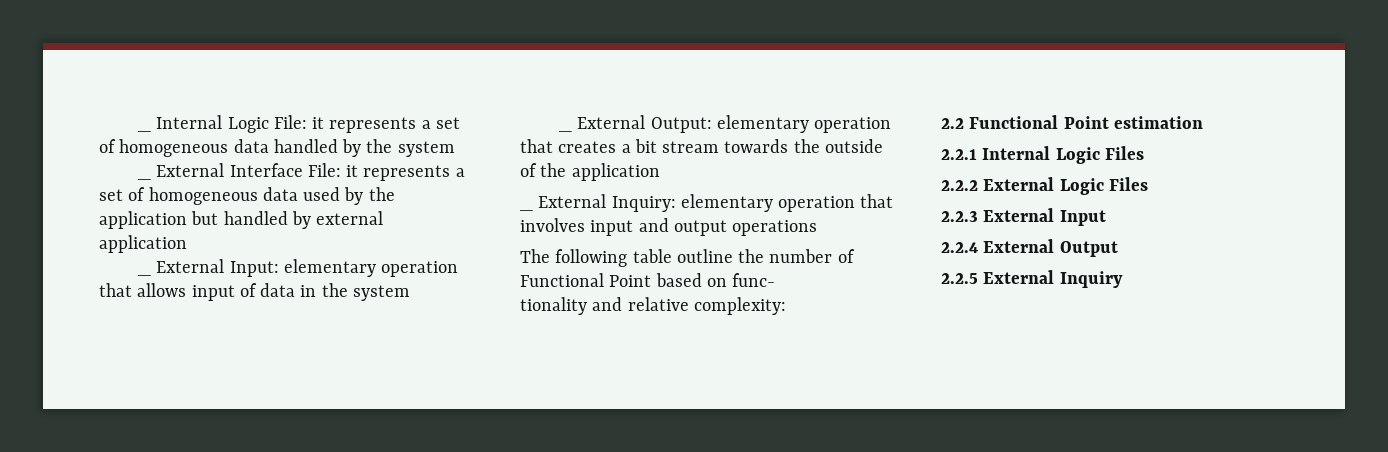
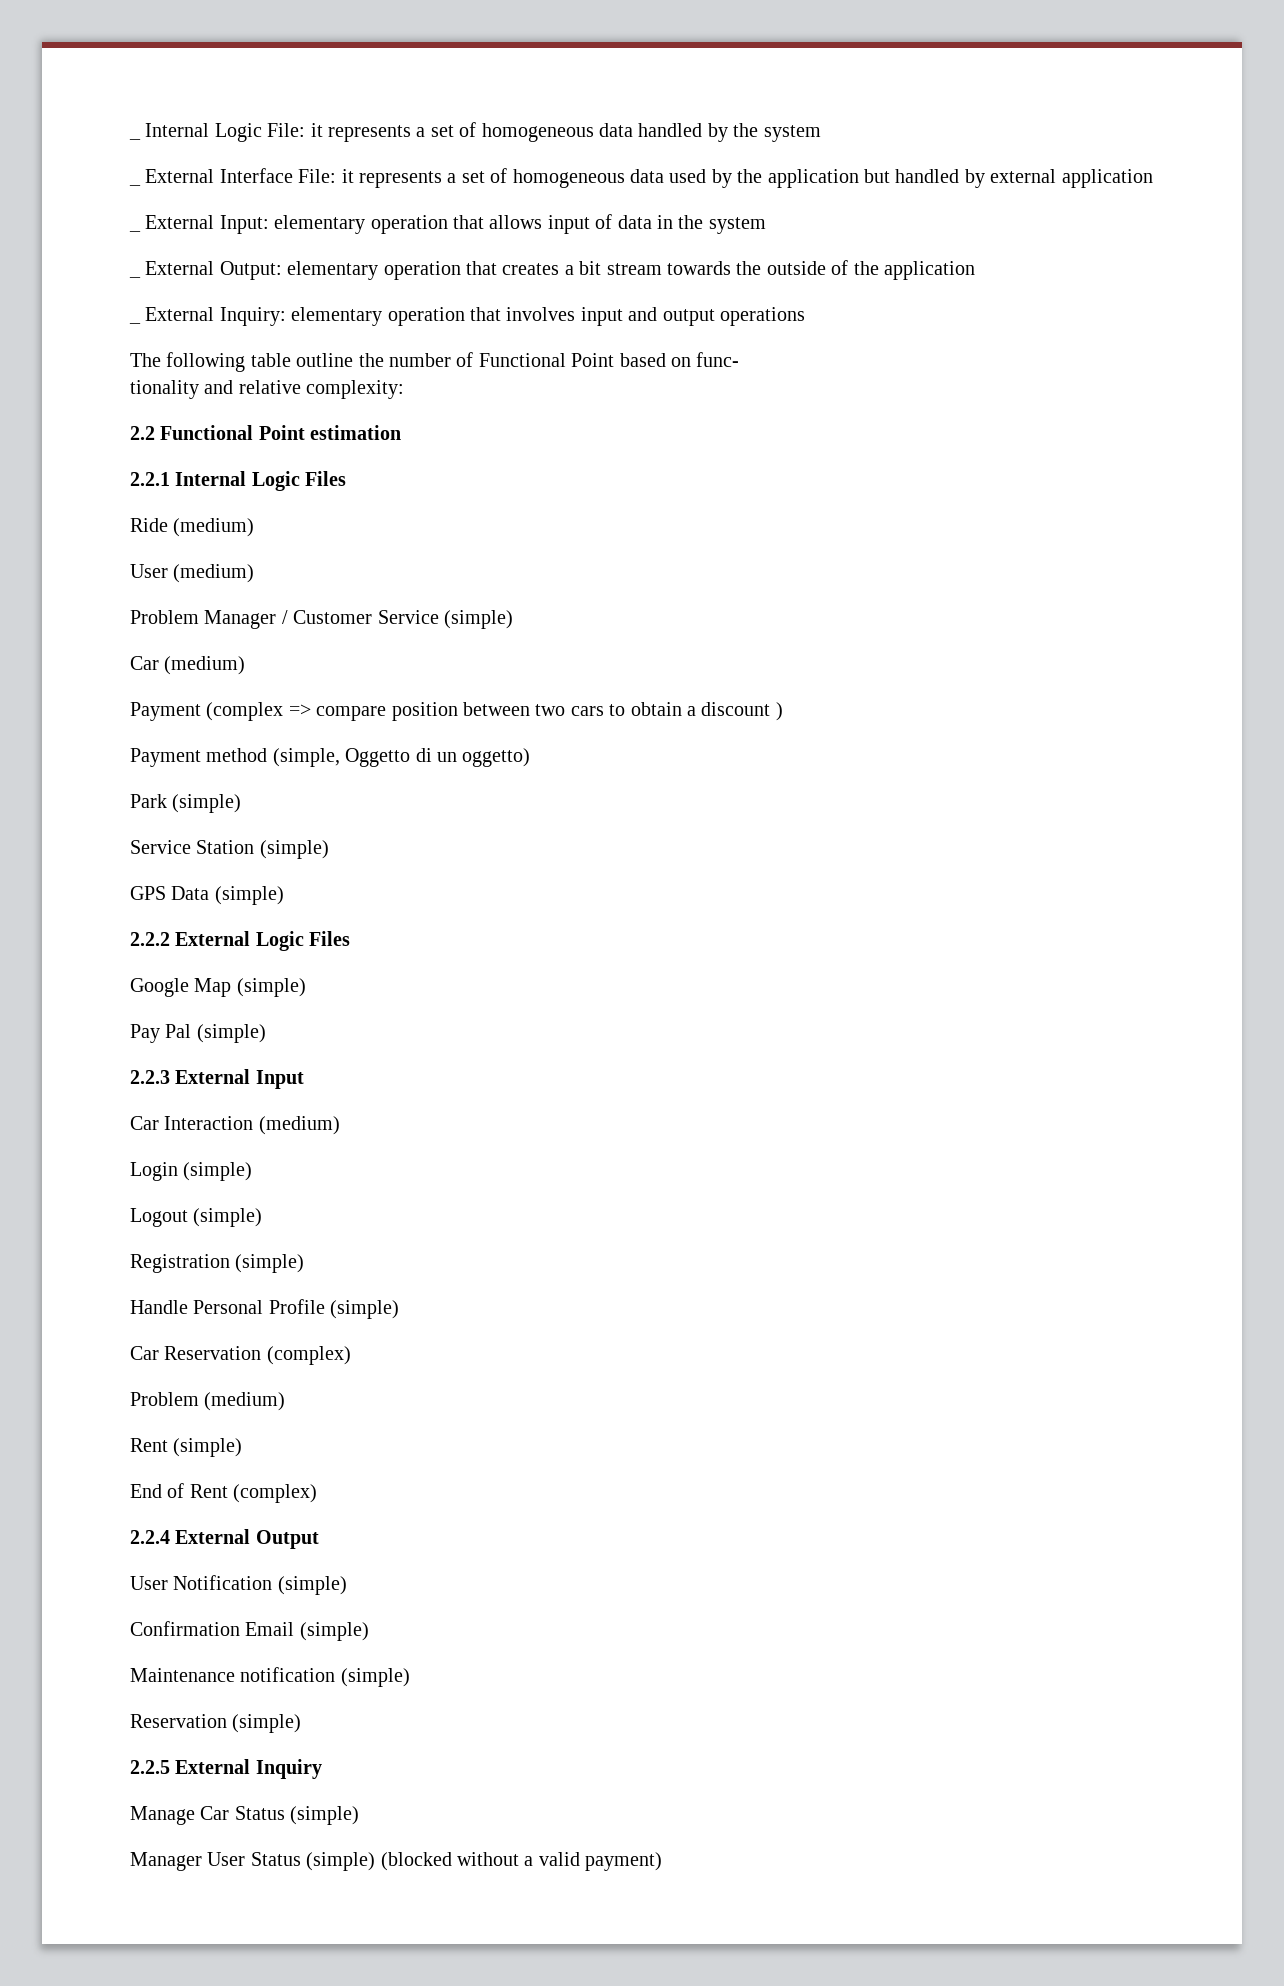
[941,177,1148,195] [941,208,1106,226] [941,239,1118,257] [941,270,1123,288] 2.2.2 External Logic Files // 2.2.3 External Input // 2.2.4 External Output // 2.2.5 External Inquiry -> [130,518,255,537] [130,564,255,583] [130,610,513,629] [130,656,246,675] [130,702,783,721] [130,748,531,767] [130,794,242,813] [130,840,329,859] [130,886,284,905] [130,931,351,951] [130,978,306,997] [130,1024,266,1043] [130,1069,304,1089] [130,1116,340,1135] [130,1162,253,1181] [130,1208,263,1227] [130,1254,305,1273] [130,1299,400,1319] [130,1346,351,1365] [130,1392,286,1411] [130,1438,243,1457] [130,1483,318,1503] [130,1529,319,1549] [130,1575,347,1595] [130,1621,369,1641] [130,1667,410,1687] [130,1714,302,1733] [130,1759,322,1779] [130,1806,360,1825] [130,1852,663,1871] Ride (medium) // User (medium) // Problem Manager / Customer Service (simple) // Car (medium) // Payment (complex => compare position between two cars to obtain a discount ) // Payment method (simple, Oggetto di un oggetto) // Park (simple) // Service Station (simple) // GPS Data (simple) // 2.2.2 External Logic Files // Google Map (simple) // Pay Pal (simple) // 2.2.3 External Input // Car Interaction (medium) // Login (simple) // Logout (simple) // Registration (simple) // Handle Personal Profile (simple) // Car Reservation (complex) // Problem (medium) // Rent (simple) // End of Rent (complex) // 2.2.4 External Output // User Notification (simple) // Confirmation Email (simple) // Maintenance notification (simple) // Reservation (simple) // 2.2.5 External Inquiry // Manage Car Status (simple) // Manager User Status (simple) (blocked without a valid payment)

